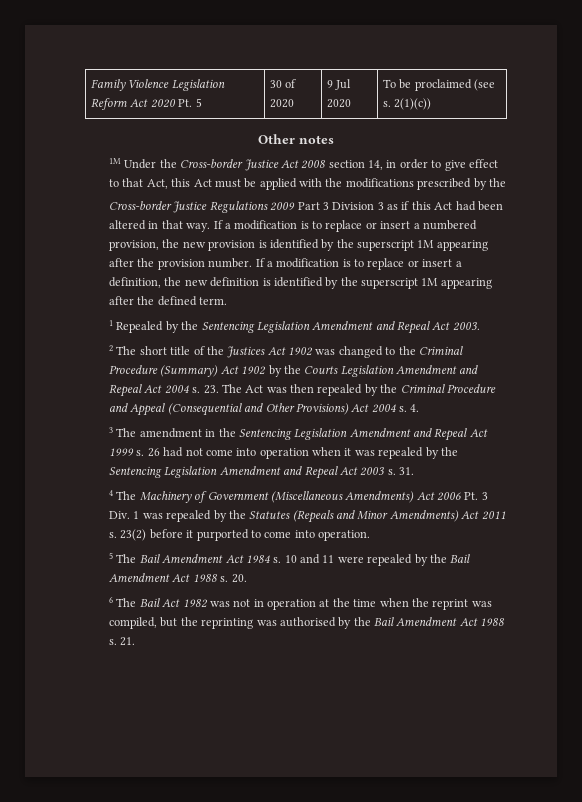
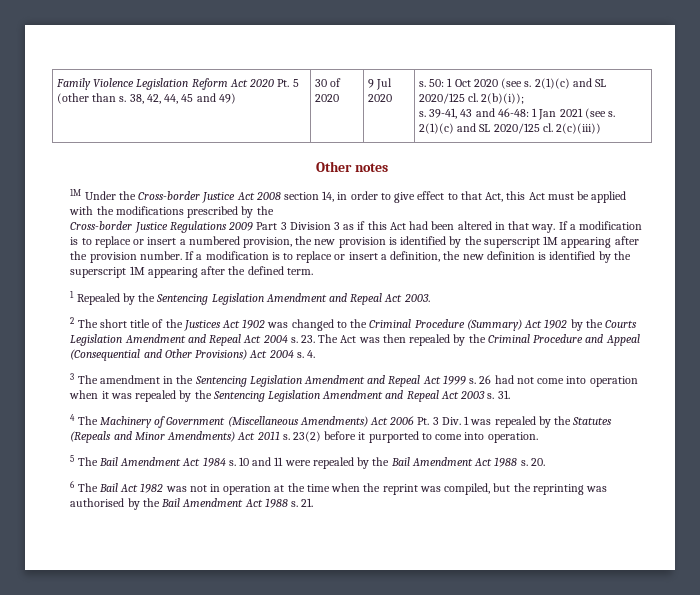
(202, 102) none -> [56,93,236,104] (other than s. 38, 42, 44, 45 and 49)
[383,79,496,91] [383,98,432,110] To be proclaimed (see s. 2(1)(c)) -> [418,78,606,89] [418,93,525,104] [418,108,615,120] [418,123,602,134] s. 50: 1 Oct 2020 (see s. 2(1)(c) and SL 2020/125 cl. 2(b)(i)); // s. 39-41, 43 and 46-48: 1 Jan 2021 (see s. 2(1)(c) and SL 2020/125 cl. 2(c)(iii))

